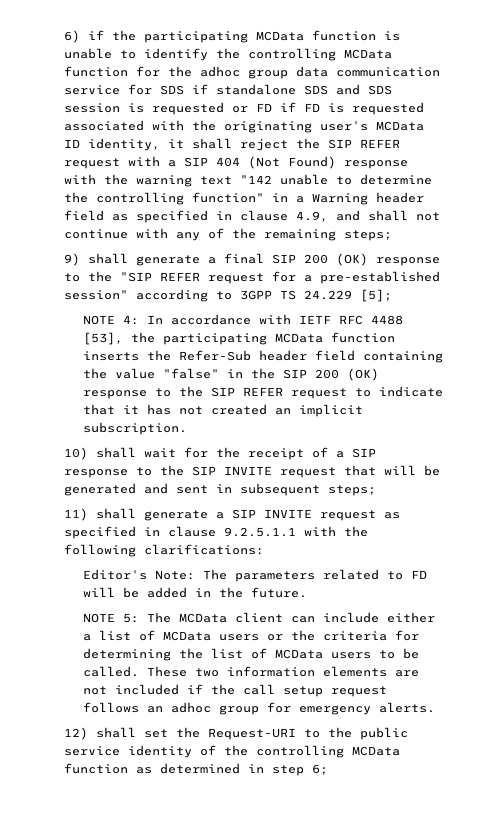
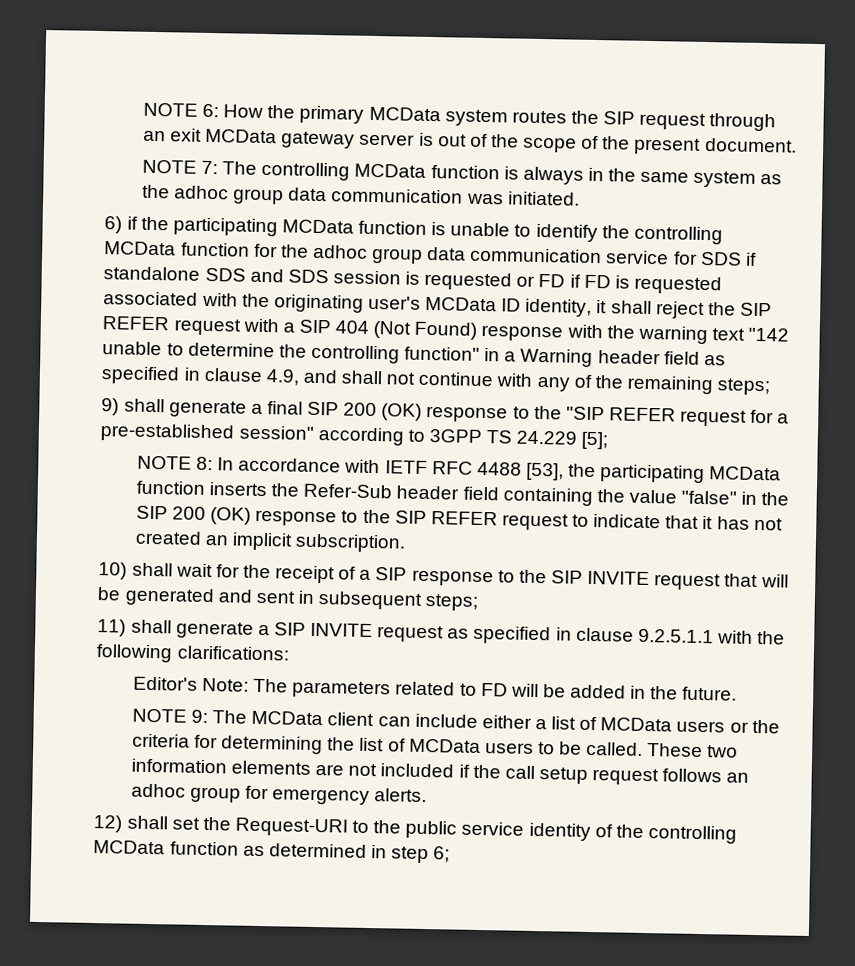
(64, 36) none -> [142,102,777,132] [142,128,797,155] [141,159,783,188] [141,184,580,206] NOTE 6: How the primary MCData system routes the SIP request through an exit MCData gateway server is out of the scope of the present document. // NOTE 7: The controlling MCData function is always in the same system as the adhoc group data communication was initiated. //
[122,315,139,325] 4: -> [196,456,214,471] 8:
[122,613,139,623] 5: -> [191,709,209,724] 9:

